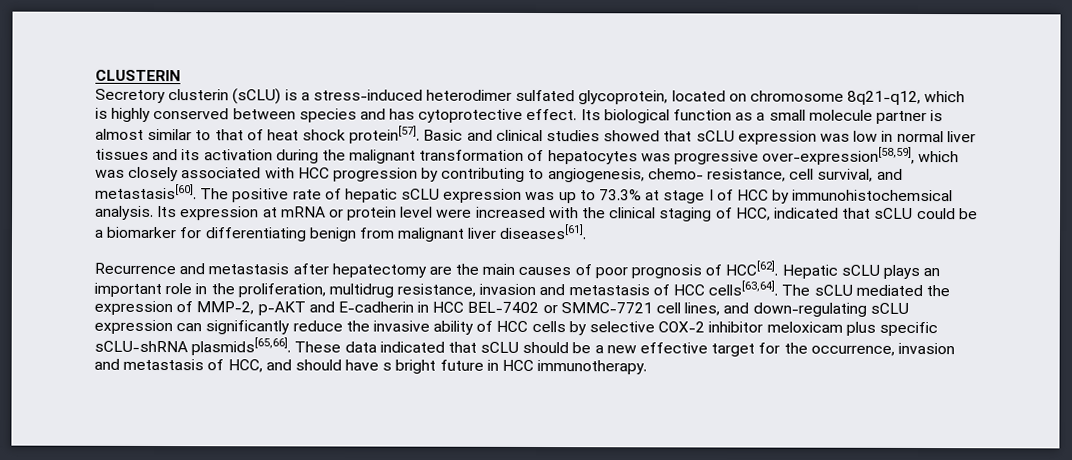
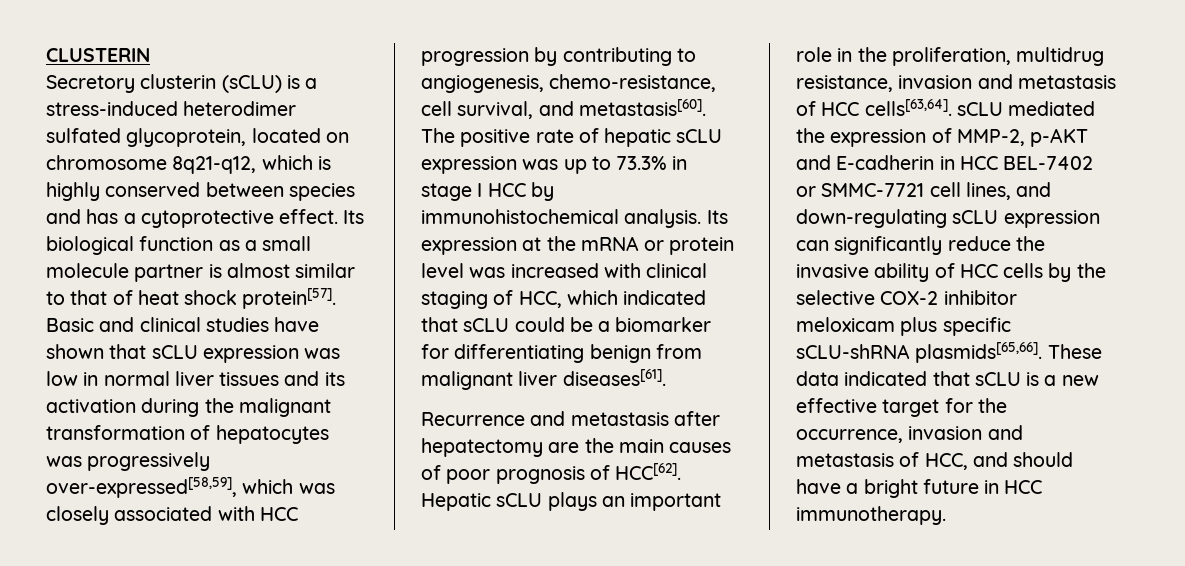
(416, 114) none -> [123,213,136,224] a
[603,130,661,142] showed -> [274,317,320,332] [46,344,104,359] have shown
[674,146,916,165] progressive over-expression[58,59], -> [87,452,211,471] [46,477,237,498] progressively over-expressed[58,59],
[647,168,787,182] chemo- resistance, -> [549,74,717,92] chemo-resistance,
[645,190,661,201] at -> [672,156,688,170] in
[716,189,734,201] of -> (483, 190) none
[792,189,954,202] immunohistochemsical -> [421,209,619,224] immunohistochemical
(278, 212) none -> [546,236,576,251] the
[436,209,473,218] were -> [469,267,506,278] was
[582,207,607,219] the -> (641, 270) none
(771, 214) none -> [566,290,618,305] which
[781,284,811,296] The -> (952, 107) none
(587, 328) none -> [1076,263,1106,278] the
[522,341,592,354] should be -> [1026,372,1040,386] is
[382,362,393,371] s -> [846,483,859,494] a

